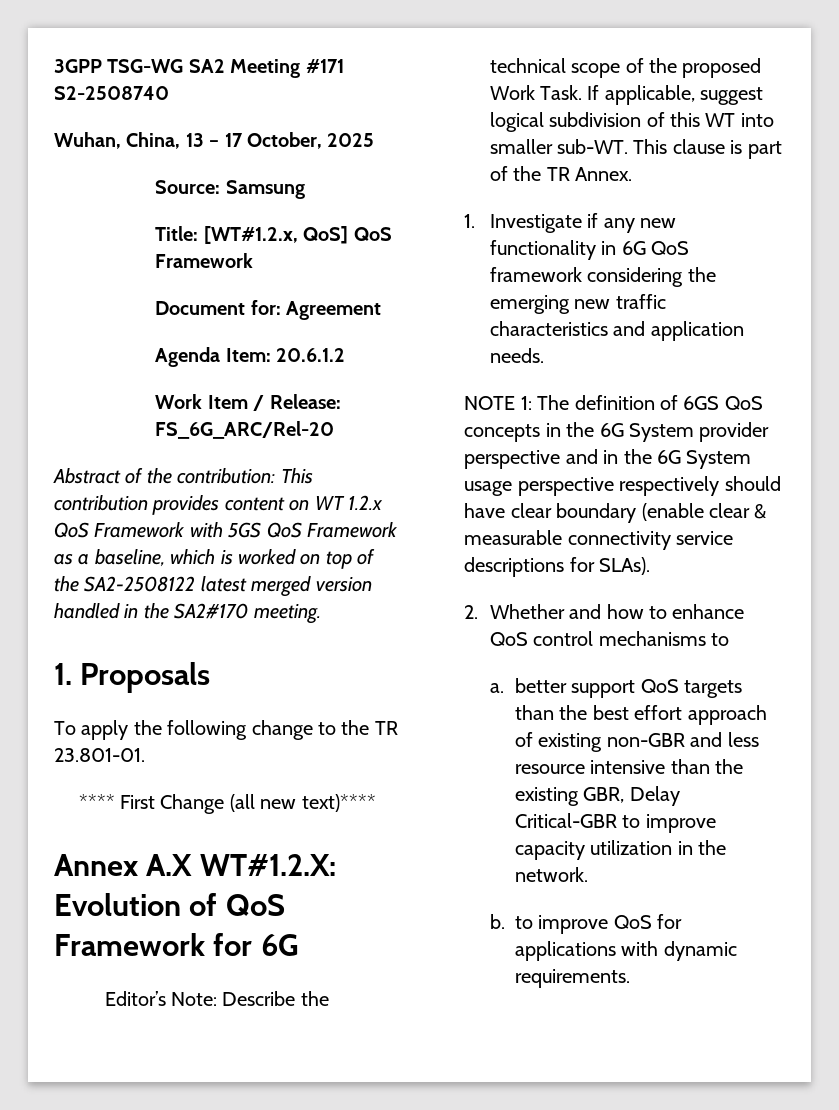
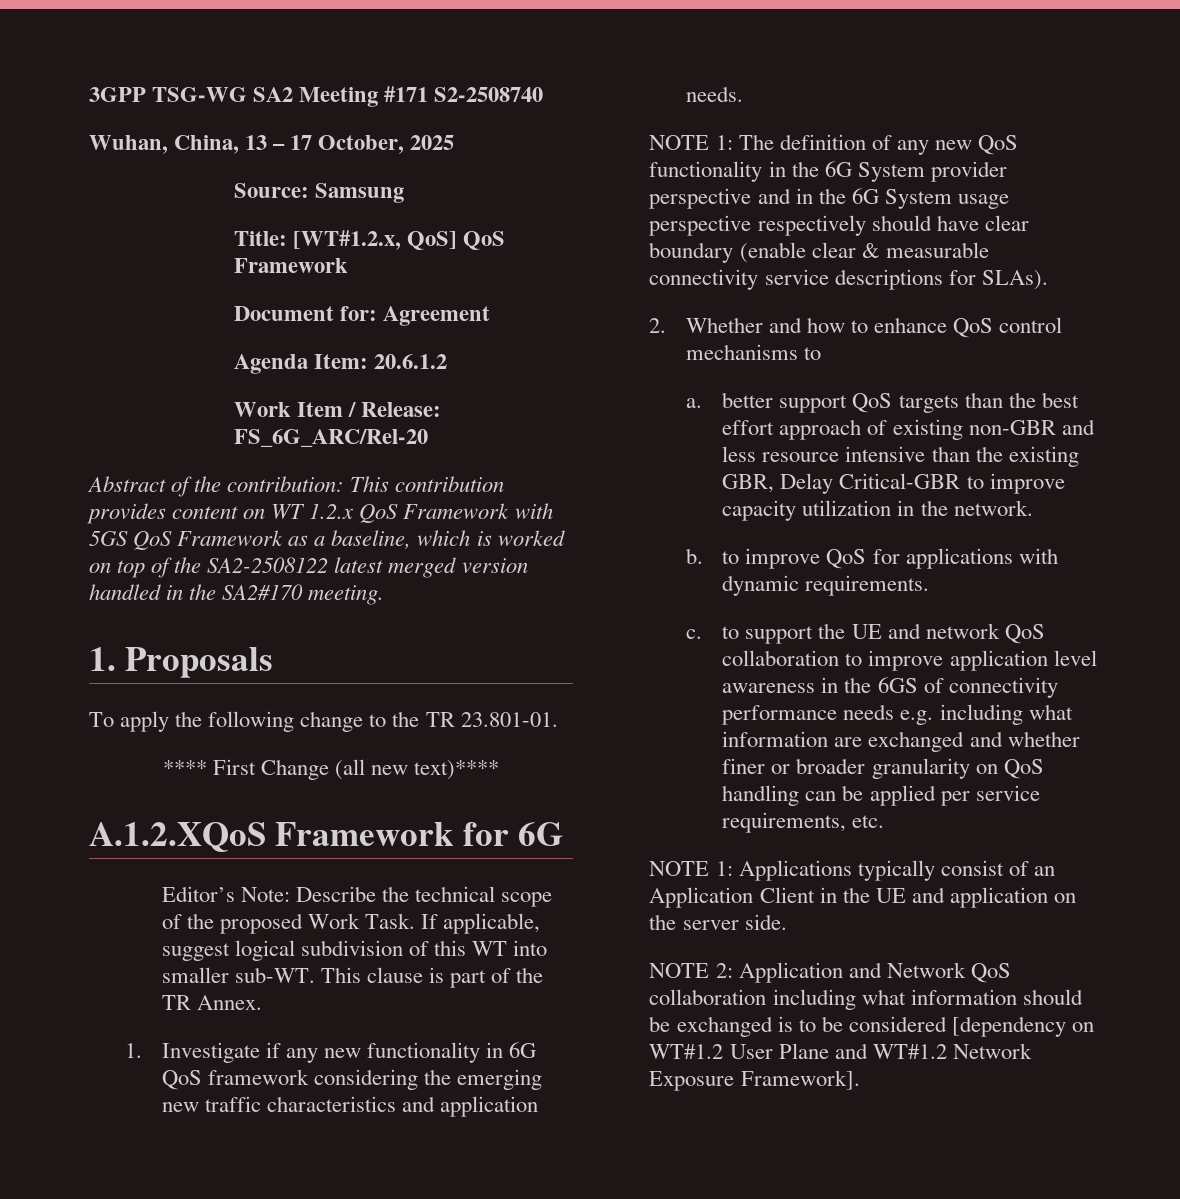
[54,854,336,876] [54,893,285,916] Annex A.X WT#1.2.X: Evolution of QoS -> [89,822,266,852] A.1.2.XQoS
[683,396,763,410] [464,424,541,442] 6GS QoS concepts -> [896,135,1018,155] [649,161,763,182] any new QoS functionality
(631, 978) none -> [685,623,1045,644] [722,650,1097,671] [722,677,1058,698] [722,704,1073,725] [722,731,1080,752] [722,758,1044,779] [722,785,1040,806] [722,812,885,833] [649,860,1055,881] [649,887,1076,908] [649,914,787,930] [649,962,1011,983] [649,989,1083,1010] [649,1016,1094,1037] [649,1043,1032,1059] [649,1070,860,1091] // c. to support the UE and network QoS collaboration to improve application level awareness in the 6GS of connectivity performance needs e.g. including what information are exchanged and whether finer or broader granularity on QoS handling can be applied per service requirements, etc. // NOTE 1: Applications typically consist of an Application Client in the UE and application on the server side. // NOTE 2: Application and Network QoS collaboration including what information should be exchanged is to be considered [dependency on WT#1.2 User Plane and WT#1.2 Network Exposure Framework].

